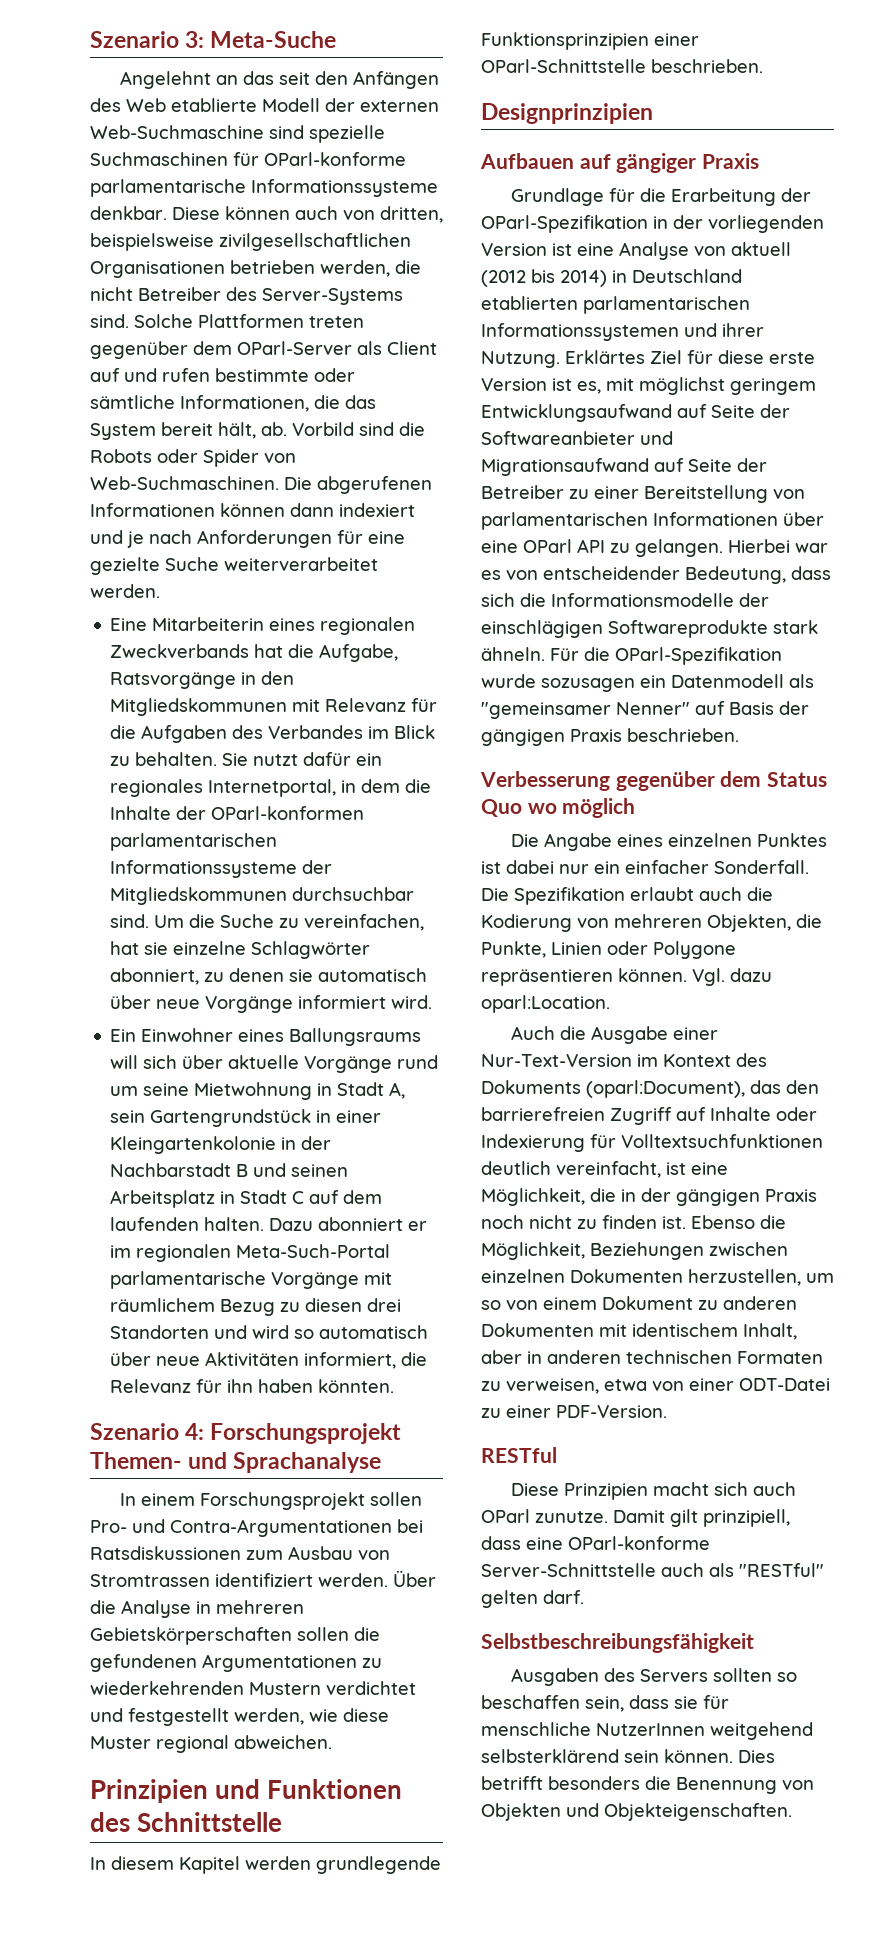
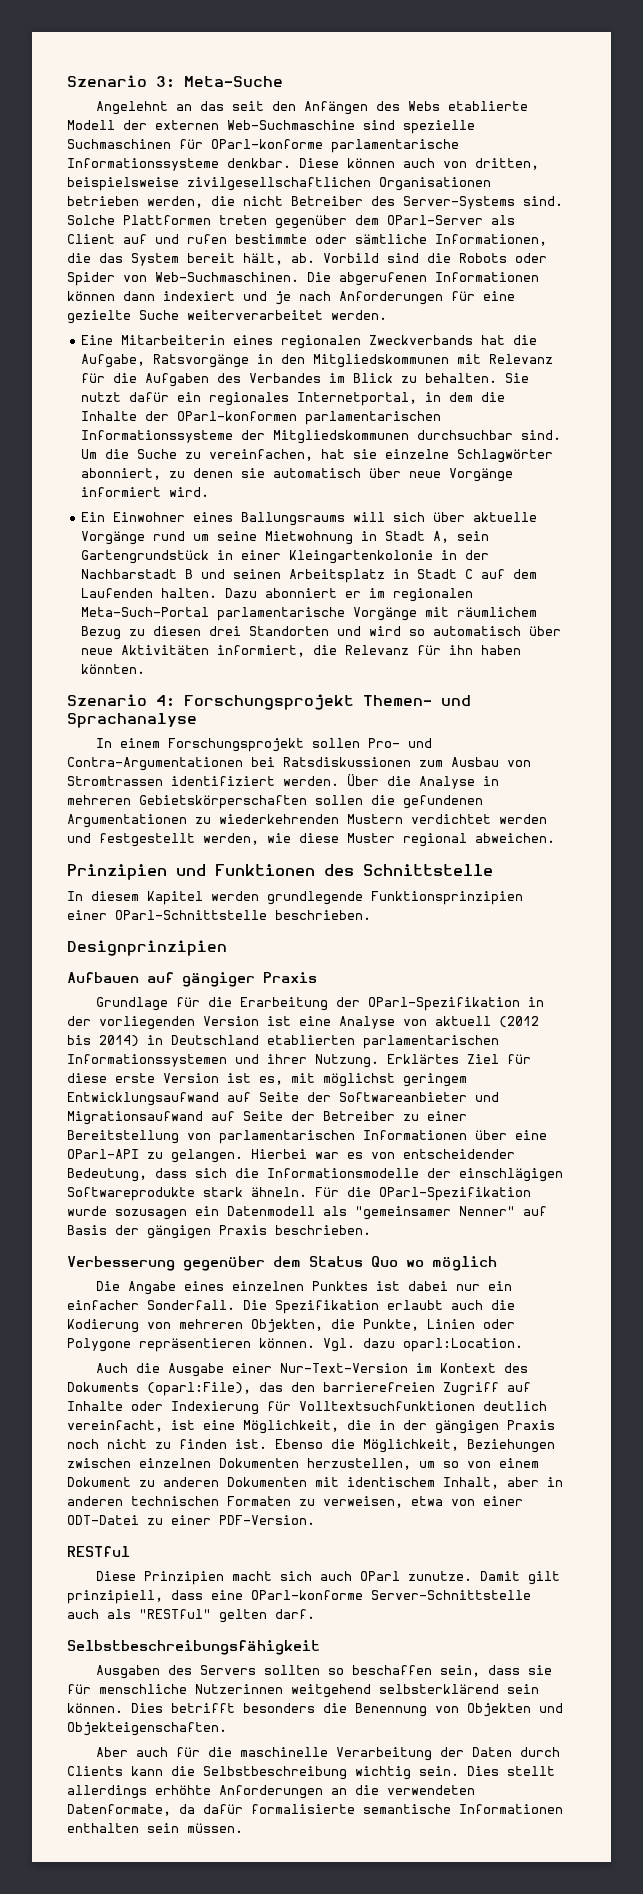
[126,98,166,112] Web -> [407,101,440,111] Webs
[110,1217,200,1231] laufenden -> [81,588,154,598] Laufenden
(416, 1688) none -> [499,814,547,824] werden
[523,539,605,553] OParl API -> [67,1149,139,1159] OParl-API
[586,1080,745,1098] (oparl:Document), -> [147,1382,251,1396] (oparl:File),
[596,1723,705,1736] NutzerInnen -> [195,1684,283,1694] Nutzerinnen
(792, 1812) none -> [95,1747,560,1761] [67,1766,555,1780] [67,1785,475,1799] [67,1804,563,1816] [67,1823,243,1833] // Aber auch für die maschinelle Verarbeitung der Daten durch Clients kann die Selbstbeschreibung wichtig sein. Dies stellt allerdings erhöhte Anforderungen an die verwendeten Datenformate, da dafür formalisierte semantische Informationen enthalten sein müssen.

